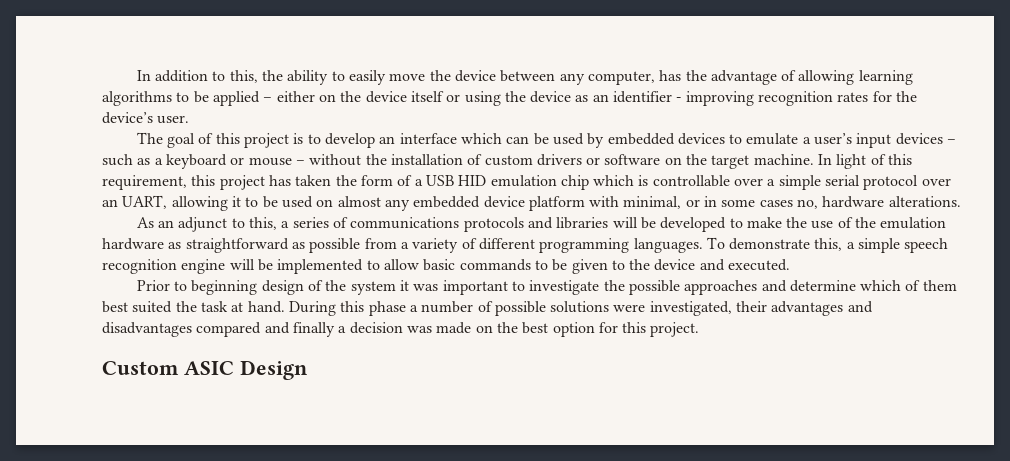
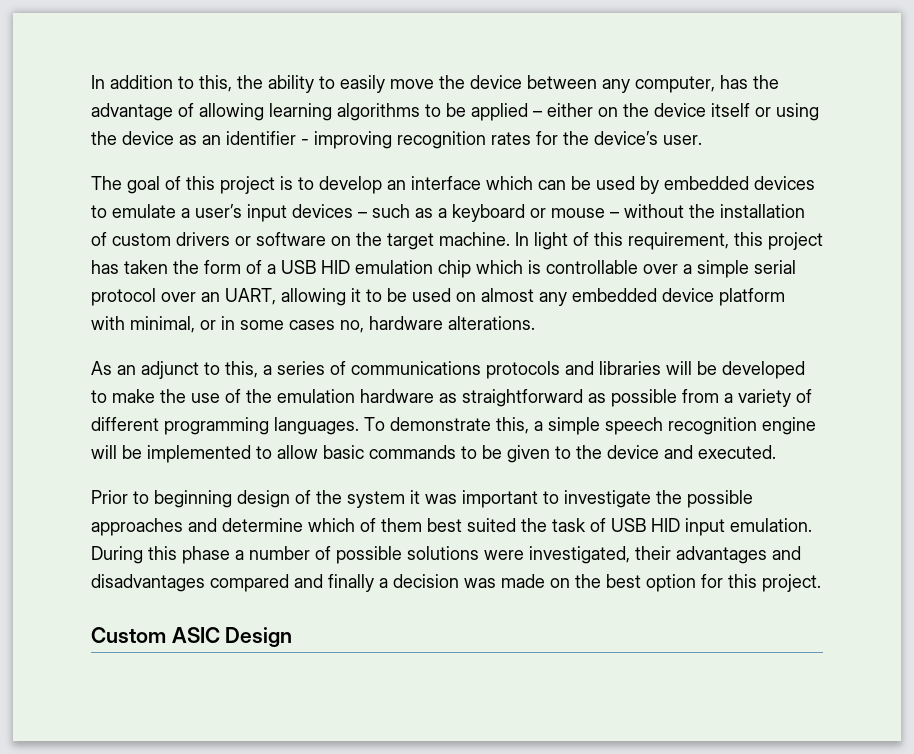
[231,301,285,313] at hand. -> [590,518,812,536] of USB HID input emulation.

